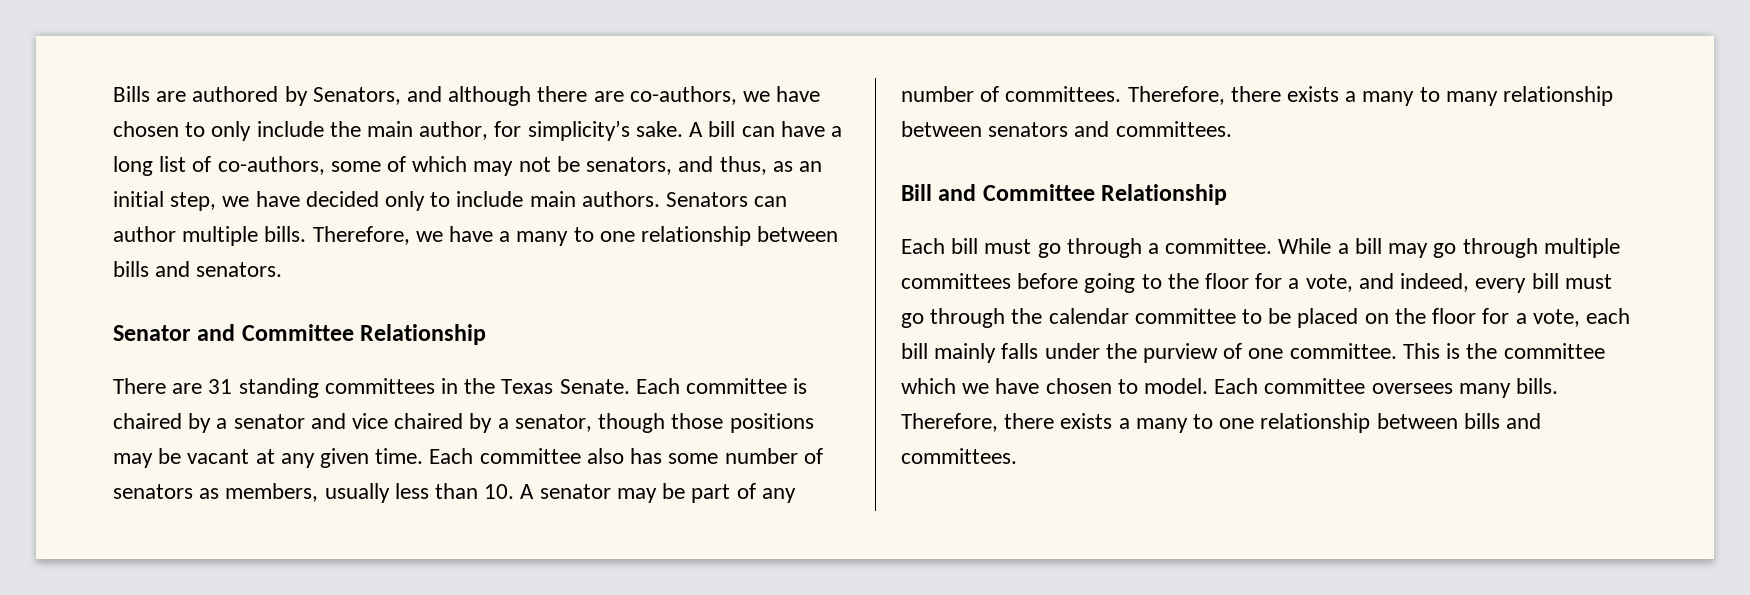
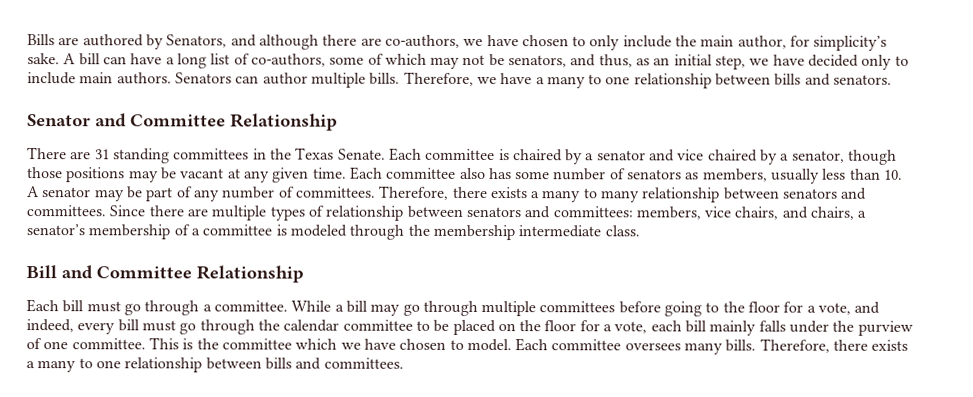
(1232, 129) none -> [109,205,867,221] [26,224,640,241] Since there are multiple types of relationship between senators and committees: members, vice chairs, and chairs, a senator’s membership of a committee is modeled through the membership intermediate class.

